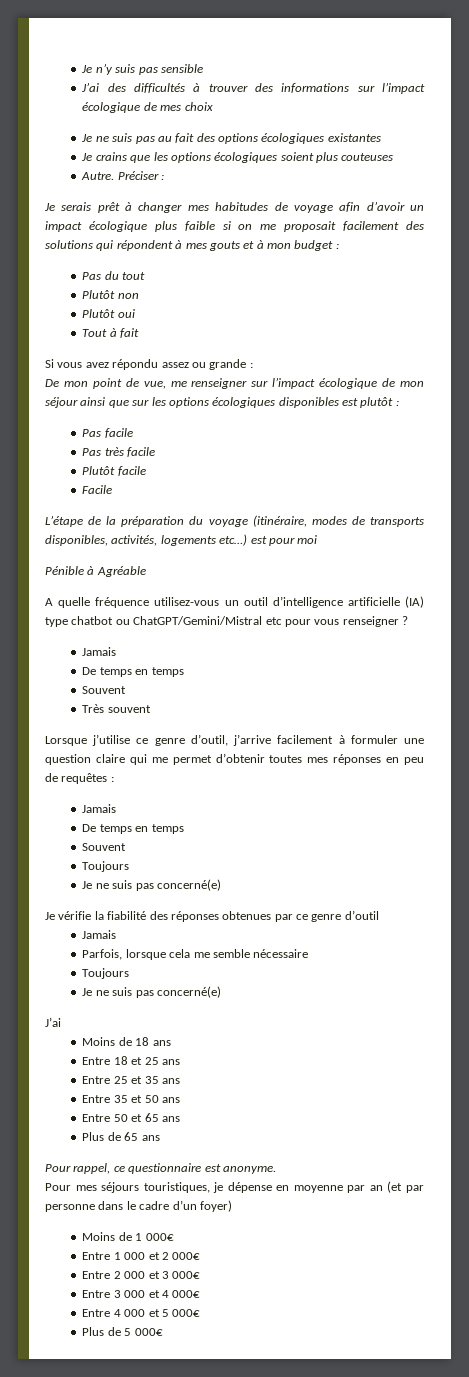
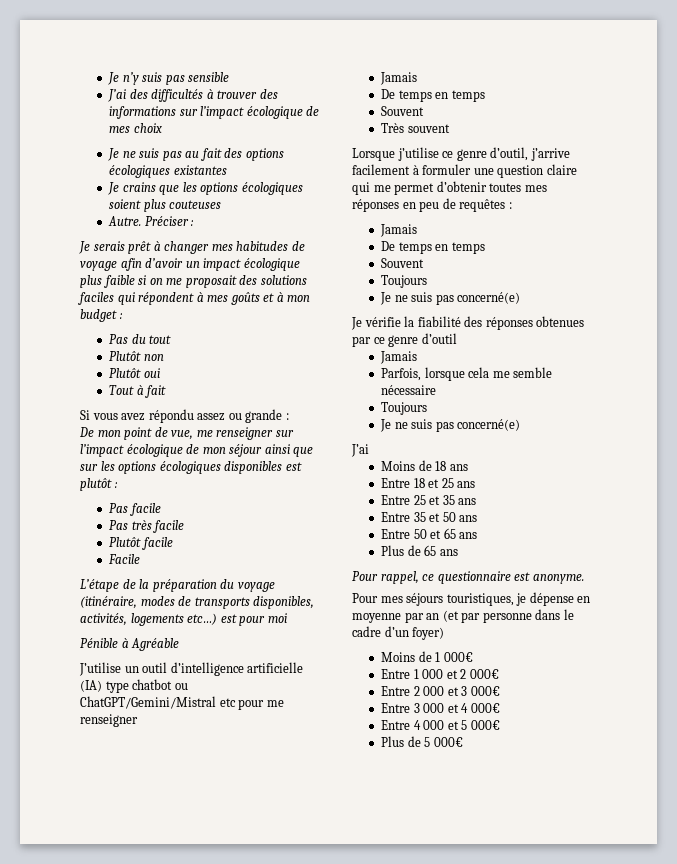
[343,221,400,231] facilement -> (237, 281) none
(93, 244) none -> [78,292,114,305] faciles
[208,241,240,251] gouts -> [230,292,260,305] goûts
[45,597,220,608] A quelle fréquence utilisez-vous -> [79,662,121,676] J’utilise
[314,616,408,627] vous renseigner ? -> [266,700,284,707] [80,714,138,727] me renseigner

